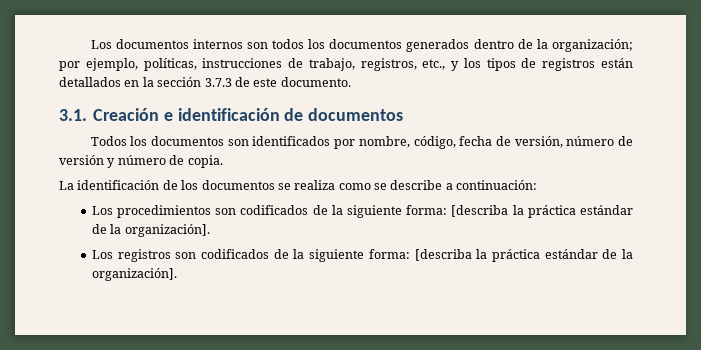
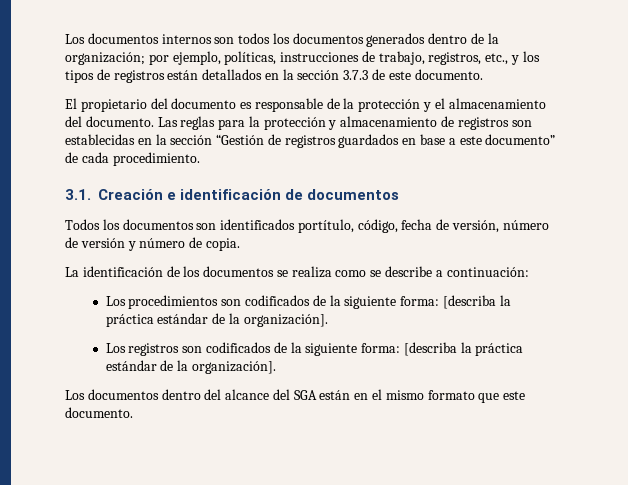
(351, 82) none -> [65,98,546,112] [65,116,532,130] [65,134,556,148] [65,152,200,166] // El propietario del documento es responsable de la protección y el almacenamiento del documento. Las reglas para la protección y almacenamiento de registros son establecidas en la sección “Gestión de registros guardados en base a este documento” de cada procedimiento.
[334,136,410,149] por nombre, -> [297,219,354,233] portítulo,
(177, 274) none -> [65,389,526,403] [65,407,133,418] // Los documentos dentro del alcance del SGA están en el mismo formato que este documento.

